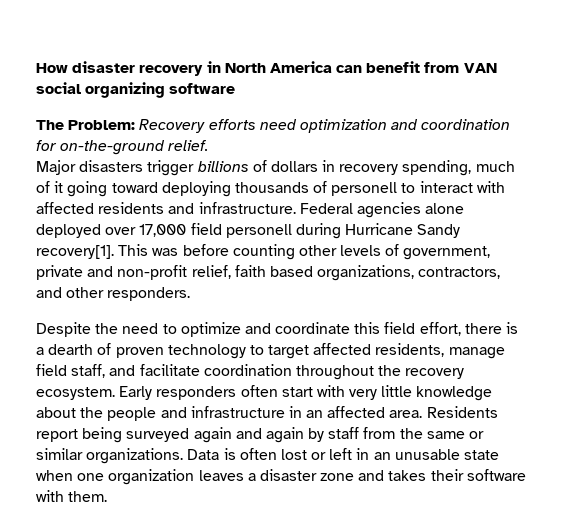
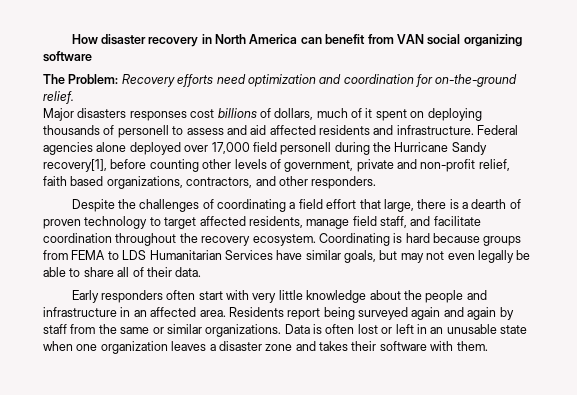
[147,160,472,176] trigger billions of dollars in recovery spending, -> [129,108,314,121] responses cost billions of dollars,
[67,181,158,197] going toward -> [375,109,425,121] spent on
[419,181,505,193] interact with -> [186,125,267,135] assess and aid
(341, 231) none -> [373,142,391,152] the
[36,244,179,259] recovery[1]. This was -> [43,159,107,172] recovery[1],
[122,322,461,337] need to optimize and coordinate this field effort, -> [139,199,414,212] challenges of coordinating a field effort that large,
(115, 393) none -> [318,233,522,246] [43,250,531,263] [43,267,202,277] Coordinating is hard because groups from FEMA to LDS Humanitarian Services have similar goals, but may not even legally be able to share all of their data. //

